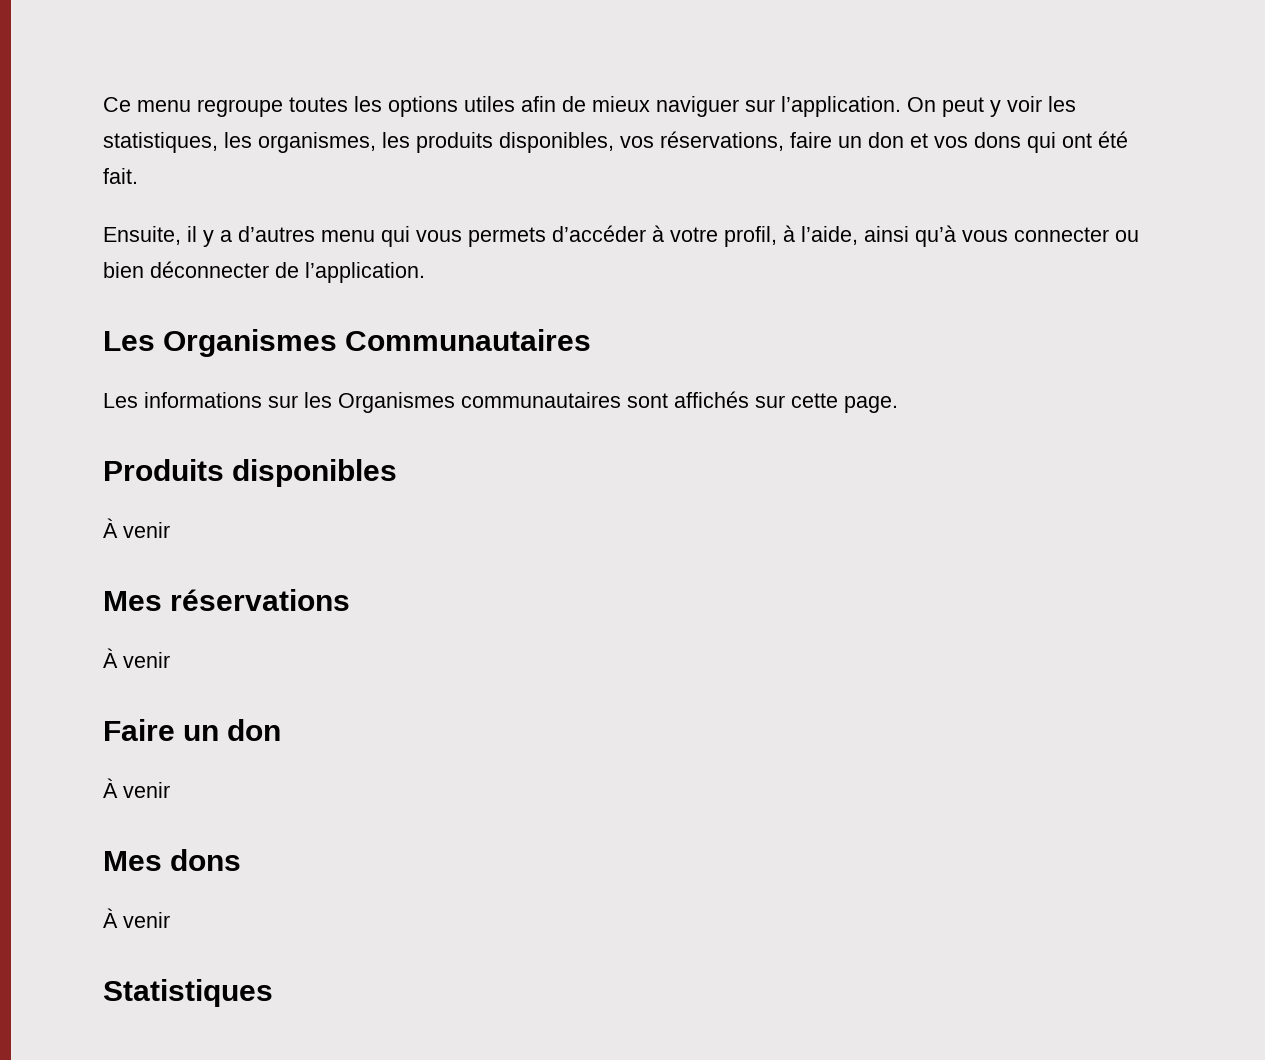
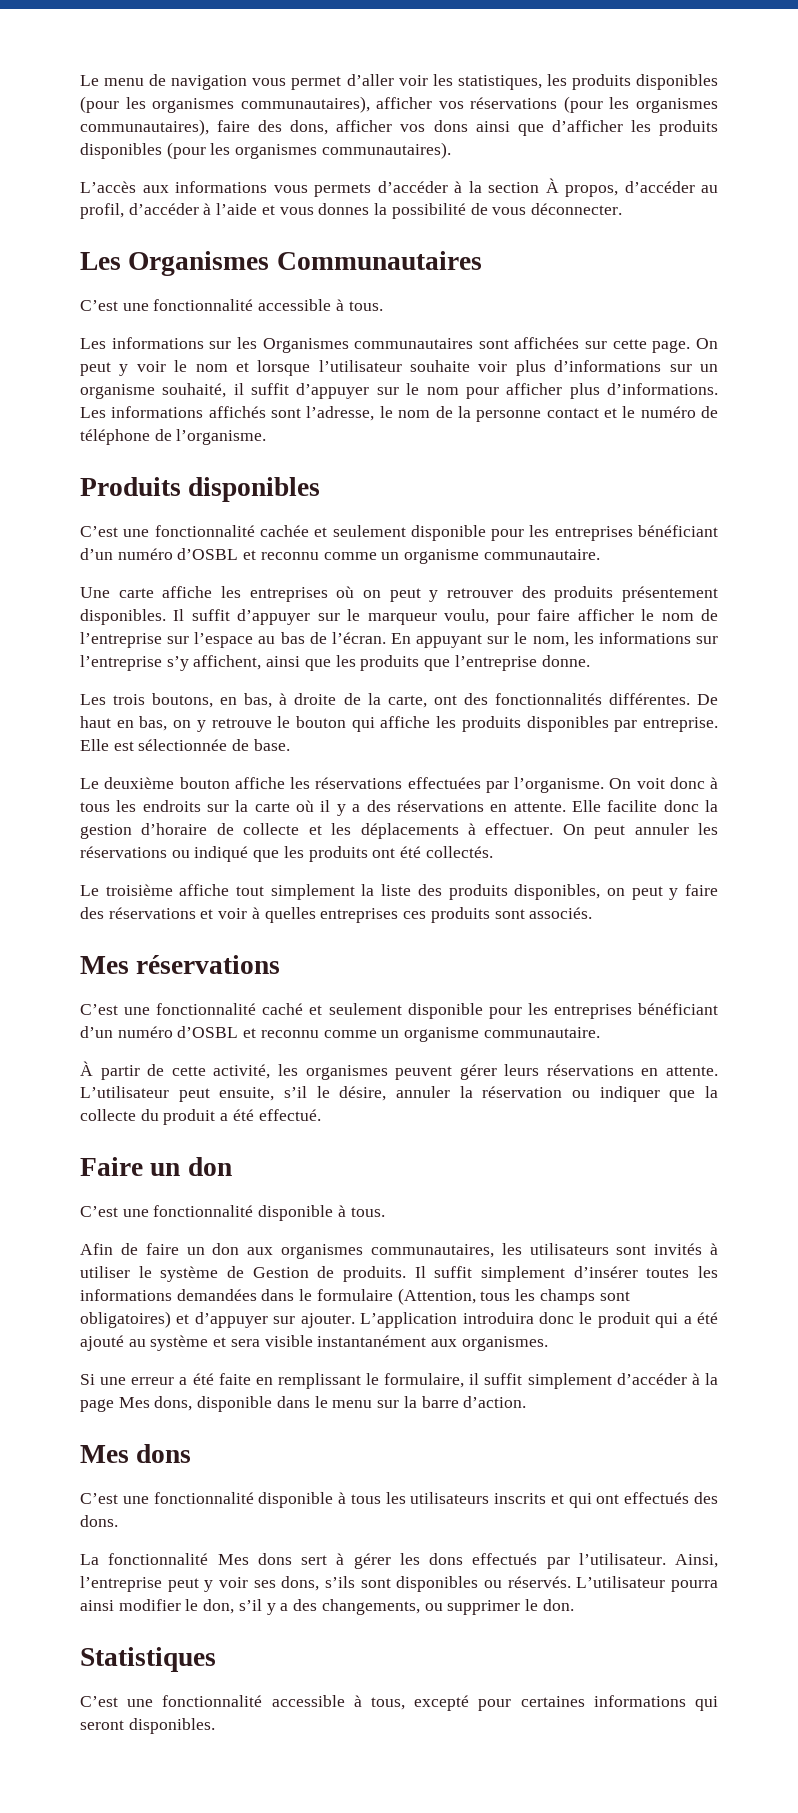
[103,96,1076,117] [103,131,1128,153] [103,168,138,184] [103,225,1139,247] [103,261,425,283] [103,329,592,357] Ce menu regroupe toutes les options utiles afin de mieux naviguer sur l’application. On peut y voir les statistiques, les organismes, les produits disponibles, vos réservations, faire un don et vos dons qui ont été fait. // Ensuite, il y a d’autres menu qui vous permets d’accéder à votre profil, à l’aide, ainsi qu’à vous connecter ou bien déconnecter de l’application. // Les Organismes Communautaires -> [80,74,718,90] [80,96,718,113] [80,119,718,136] [80,142,451,159] [80,178,718,197] [80,203,622,219] [80,251,482,276] [80,299,383,311] Le menu de navigation vous permet d’aller voir les statistiques, les produits disponibles (pour les organismes communautaires), afficher vos réservations (pour les organismes communautaires), faire des dons, afficher vos dons ainsi que d’afficher les produits disponibles (pour les organismes communautaires). // L’accès aux informations vous permets d’accéder à la section À propos, d’accéder au profil, d’accéder à l’aide et vous donnes la possibilité de vous déconnecter. // Les Organismes Communautaires // C’est une fonctionnalité accessible à tous.
[674,391,749,408] affichés -> [514,337,580,349] affichées
[103,459,398,487] [103,518,170,538] [103,589,351,611] [103,648,170,668] [103,719,282,741] [103,778,170,798] [103,849,242,871] [103,908,170,928] [103,979,273,1007] // Produits disponibles // À venir // Mes réservations // À venir // Faire un don // À venir // Mes dons // À venir // Statistiques -> [695,338,718,349] [80,360,719,376] [80,383,719,399] [80,406,718,422] [80,429,267,445] [80,477,321,502] [80,525,718,541] [80,548,600,564] [80,586,719,602] [80,609,718,625] [80,632,718,648] [80,655,590,671] [80,693,718,708] [80,716,718,732] [80,739,290,751] [80,777,718,793] [80,800,719,816] [80,823,718,839] [80,846,493,862] [80,884,719,900] [80,907,593,923] [80,955,281,974] [80,1003,719,1019] [80,1026,600,1042] [80,1061,718,1080] [80,1086,718,1102] [80,1109,321,1125] [80,1157,232,1176] [80,1205,385,1221] [80,1243,719,1259] [80,1266,718,1282] [80,1288,630,1305] [80,1311,718,1328] [80,1335,548,1351] [80,1373,718,1389] [80,1396,527,1412] [80,1444,192,1463] [80,1492,718,1508] [80,1515,118,1527] [80,1553,718,1569] [80,1576,718,1592] [80,1599,574,1615] [80,1647,216,1672] [80,1695,718,1711] [80,1718,215,1734] On peut y voir le nom et lorsque l’utilisateur souhaite voir plus d’informations sur un organisme souhaité, il suffit d’appuyer sur le nom pour afficher plus d’informations. Les informations affichés sont l’adresse, le nom de la personne contact et le numéro de téléphone de l’organisme. // Produits disponibles // C’est une fonctionnalité cachée et seulement disponible pour les entreprises bénéficiant d’un numéro d’OSBL et reconnu comme un organisme communautaire. // Une carte affiche les entreprises où on peut y retrouver des produits présentement disponibles. Il suffit d’appuyer sur le marqueur voulu, pour faire afficher le nom de l’entreprise sur l’espace au bas de l’écran. En appuyant sur le nom, les informations sur l’entreprise s’y affichent, ainsi que les produits que l’entreprise donne. // Les trois boutons, en bas, à droite de la carte, ont des fonctionnalités différentes. De haut en bas, on y retrouve le bouton qui affiche les produits disponibles par entreprise. Elle est sélectionnée de base. // Le deuxième bouton affiche les réservations effectuées par l’organisme. On voit donc à tous les endroits sur la carte où il y a des réservations en attente. Elle facilite donc la gestion d’horaire de collecte et les déplacements à effectuer. On peut annuler les réservations ou indiqué que les produits ont été collectés. // Le troisième affiche tout simplement la liste des produits disponibles, on peut y faire des réservations et voir à quelles entreprises ces produits sont associés. // Mes réservations // C’est une fonctionnalité caché et seulement disponible pour les entreprises bénéficiant d’un numéro d’OSBL et reconnu comme un organisme communautaire. // À partir de cette activité, les organismes peuvent gérer leurs réservations en attente. L’utilisateur peut ensuite, s’il le désire, annuler la réservation ou indiquer que la collecte du produit a été effectué. // Faire un don // C’est une fonctionnalité disponible à tous. // Afin de faire un don aux organismes communautaires, les utilisateurs sont invités à utiliser le système de Gestion de produits. Il suffit simplement d’insérer toutes les informations demandées dans le formulaire (Attention, tous les champs sont obligatoires) et d’appuyer sur ajouter. L’application introduira donc le produit qui a été ajouté au système et sera visible instantanément aux organismes. // Si une erreur a été faite en remplissant le formulaire, il suffit simplement d’accéder à la page Mes dons, disponible dans le menu sur la barre d’action. // Mes dons // C’est une fonctionnalité disponible à tous les utilisateurs inscrits et qui ont effectués des dons. // La fonctionnalité Mes dons sert à gérer les dons effectués par l’utilisateur. Ainsi, l’entreprise peut y voir ses dons, s’ils sont disponibles ou réservés. L’utilisateur pourra ainsi modifier le don, s’il y a des changements, ou supprimer le don. // Statistiques // C’est une fonctionnalité accessible à tous, excepté pour certaines informations qui seront disponibles.

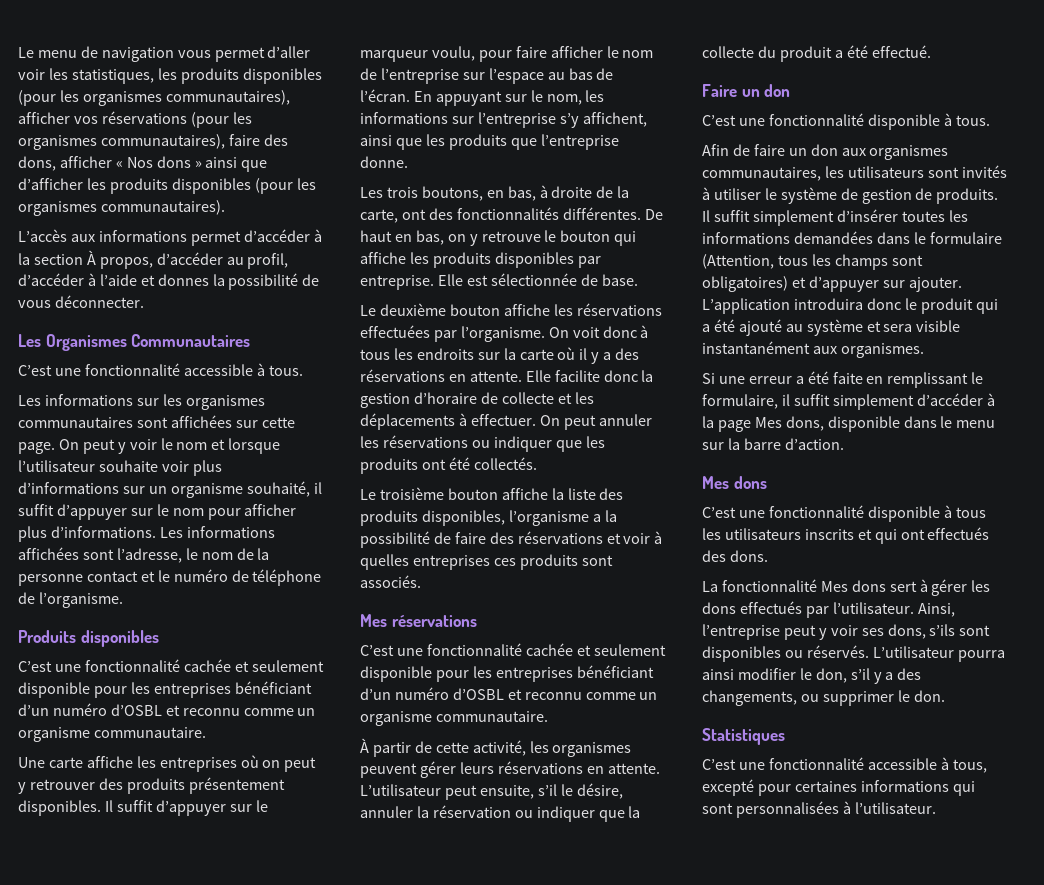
[400,120,468,132] vos dons -> [115,156,202,168] « Nos dons »
[273,183,371,197] vous permets -> [190,231,241,246] permet
[279,207,314,215] vous -> (155, 280) none
[262,338,349,353] Organismes -> [185,395,265,410] organismes
[208,406,266,418] affichés -> [18,547,79,560] affichées
[194,846,249,862] indiqué -> [493,436,552,452] indiquer
[179,884,355,900] affiche tout simplement -> [447,488,548,500] bouton affiche
[606,886,679,900] on peut y -> [508,510,617,526] [360,531,451,548] l’organisme a la possibilité de
[262,1003,304,1015] caché -> [525,643,573,656] cachée
[252,1267,309,1278] Gestion -> [861,189,912,204] gestion
[80,1718,215,1734] seront disponibles. -> [702,801,936,818] sont personnalisées à l’utilisateur.

